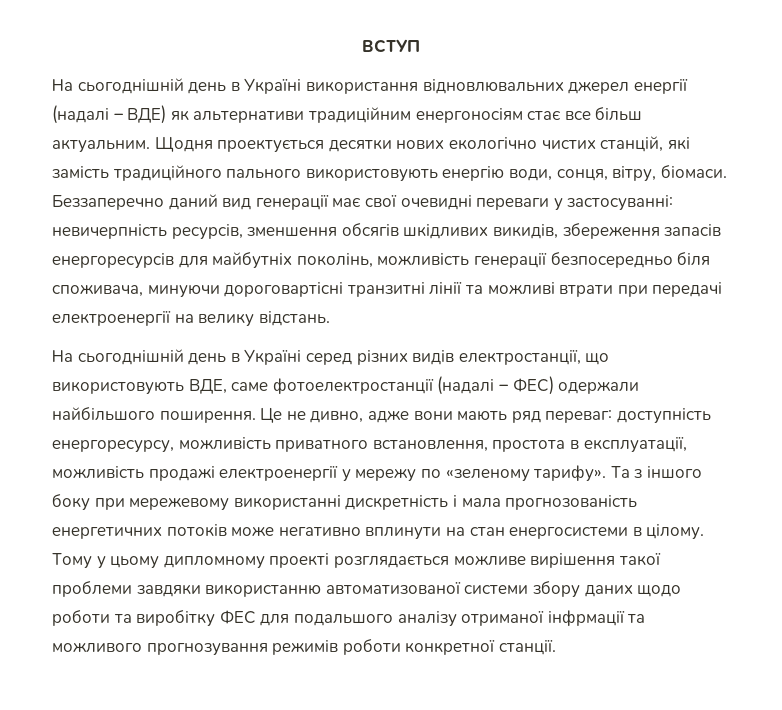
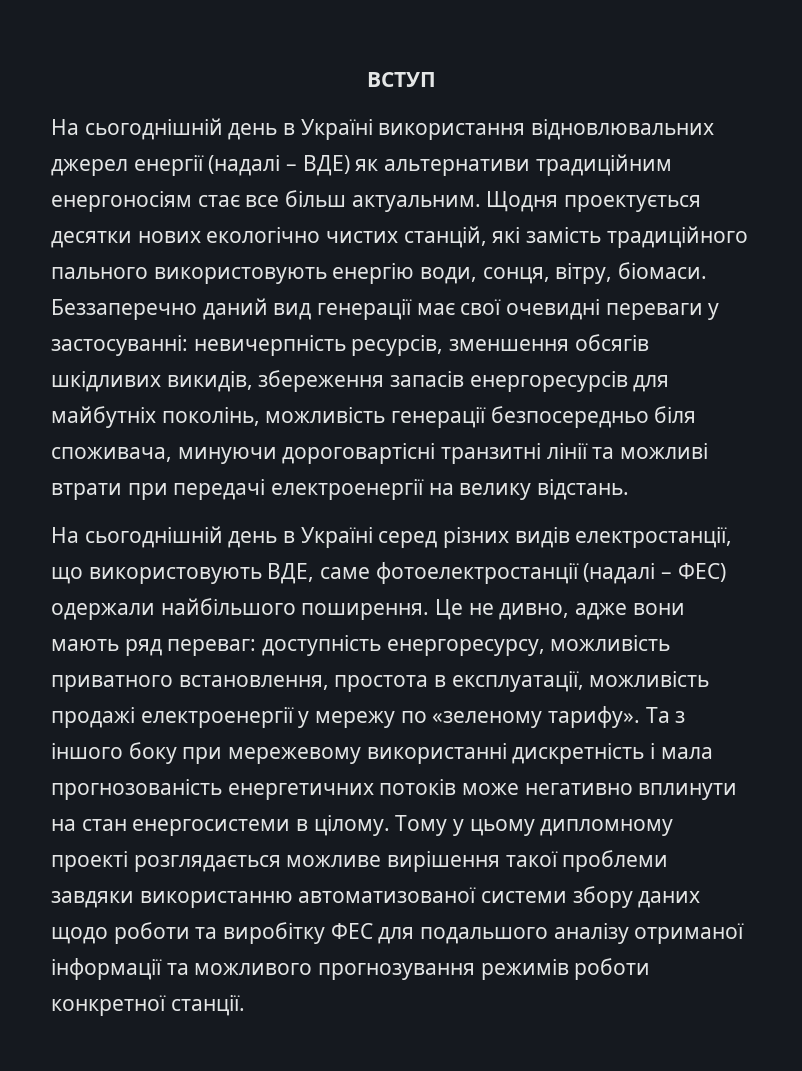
[547,610,625,626] інфрмації -> [51,958,162,980] інформації

